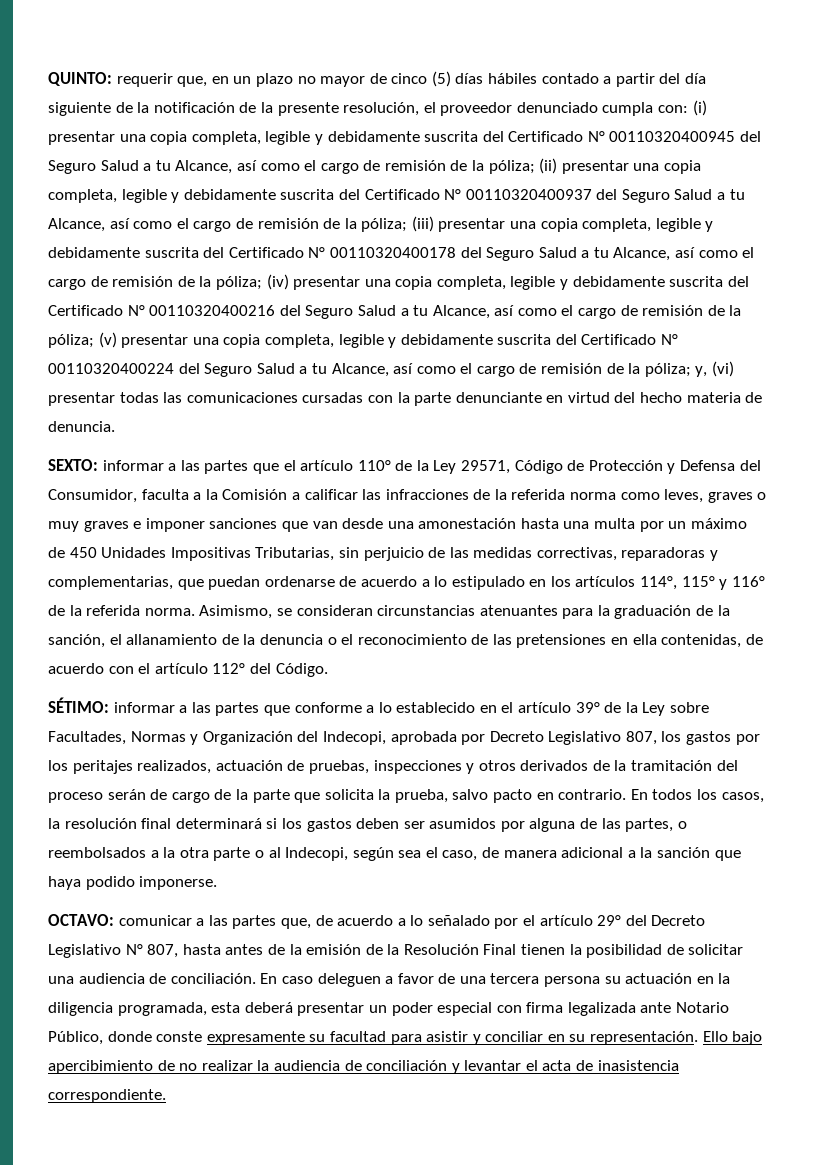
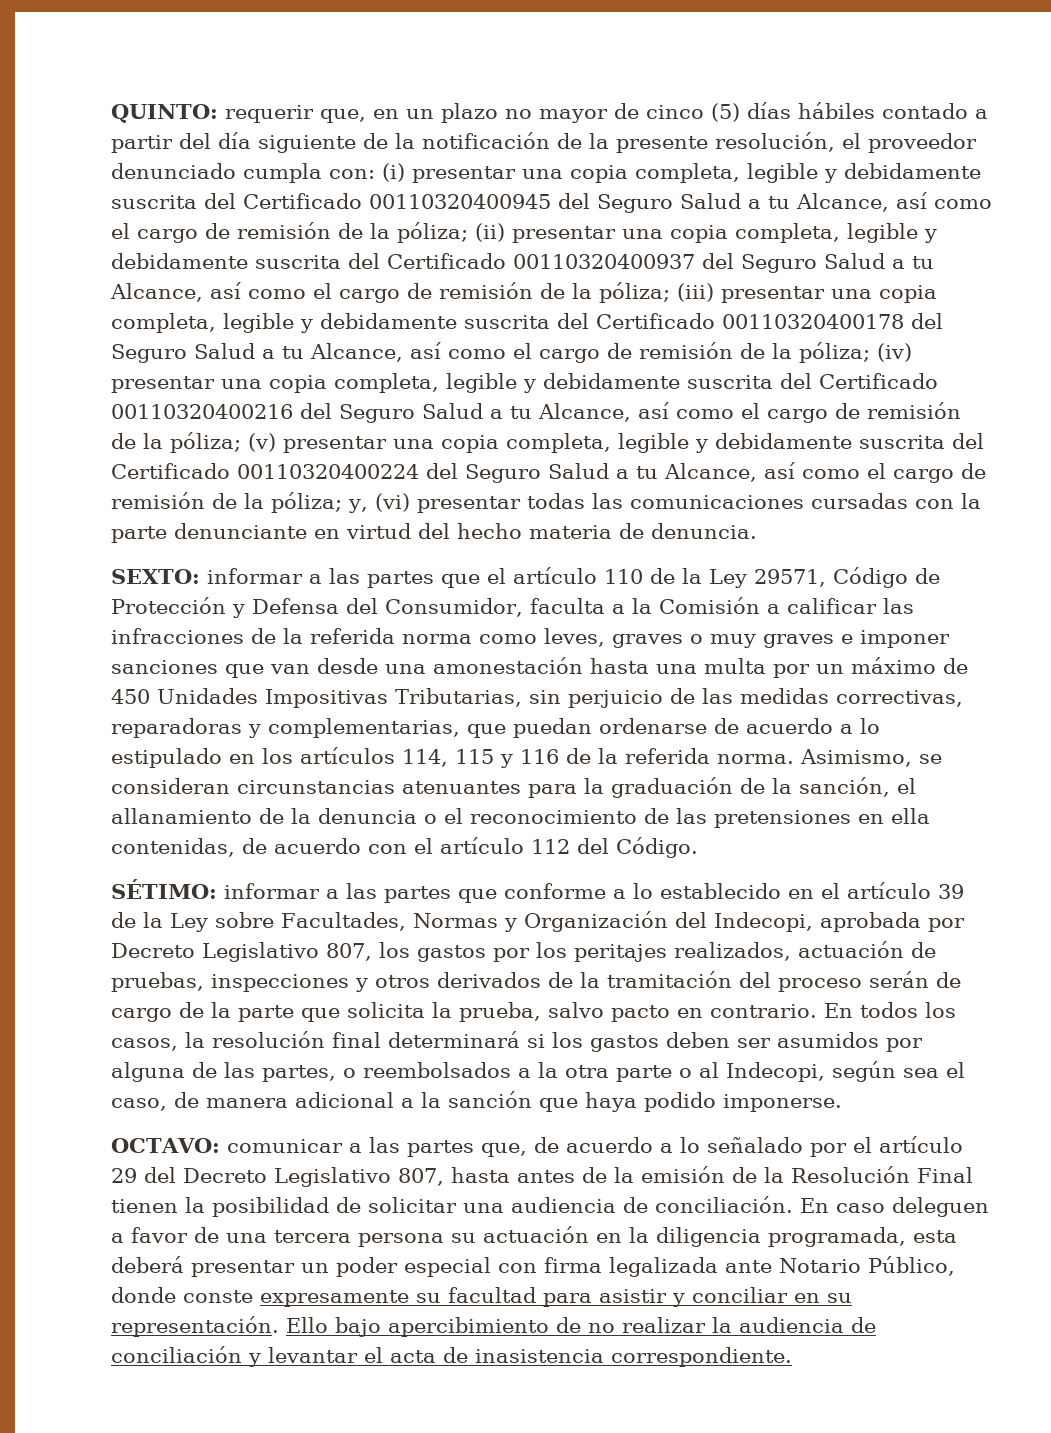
[587,131,605,142] N° -> (362, 201) none
[444,189,462,200] N° -> (506, 261) none
[308,247,326,258] N° -> (715, 321) none
[127,305,145,316] N° -> (938, 381) none
[661,334,679,345] N° -> (230, 471) none
[357,460,391,471] 110° -> [604,569,643,584] 110
[640,576,765,590] 114°, 115° y 116° -> [402,749,559,768] 114, 115 y 116
[212,663,246,674] 112° -> [531,839,570,854] 112
[575,702,600,713] 39° -> [938,884,964,899] 39
[597,915,622,926] 29° -> [111,1168,137,1183] 29
[125,944,143,955] N° -> (391, 1177) none

